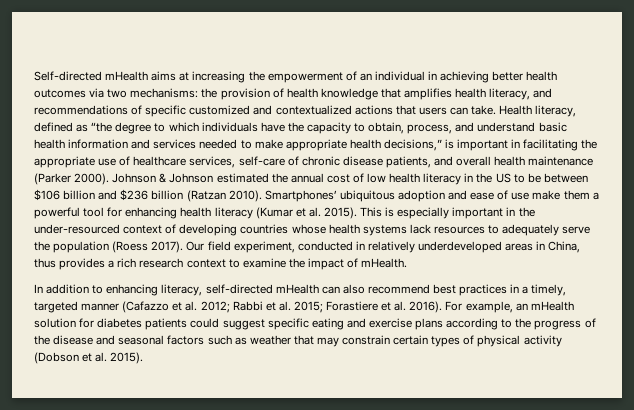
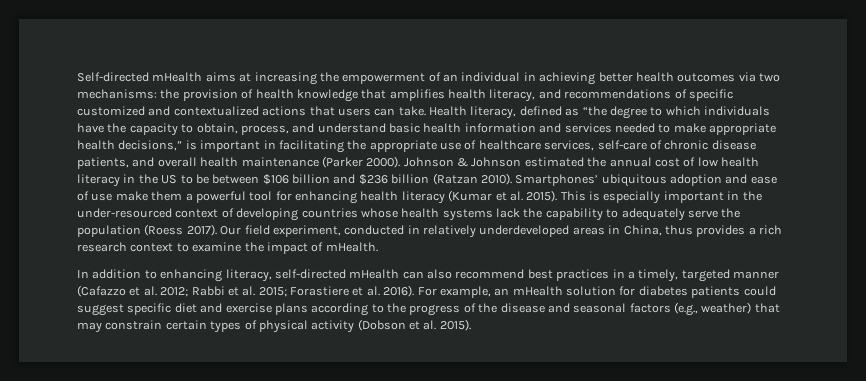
[433,226,485,234] resources -> [523,208,603,221] the capability
[311,318,344,330] eating -> [174,303,197,313] diet
[207,335,291,345] such as weather -> [674,302,752,316] (e.g., weather)

